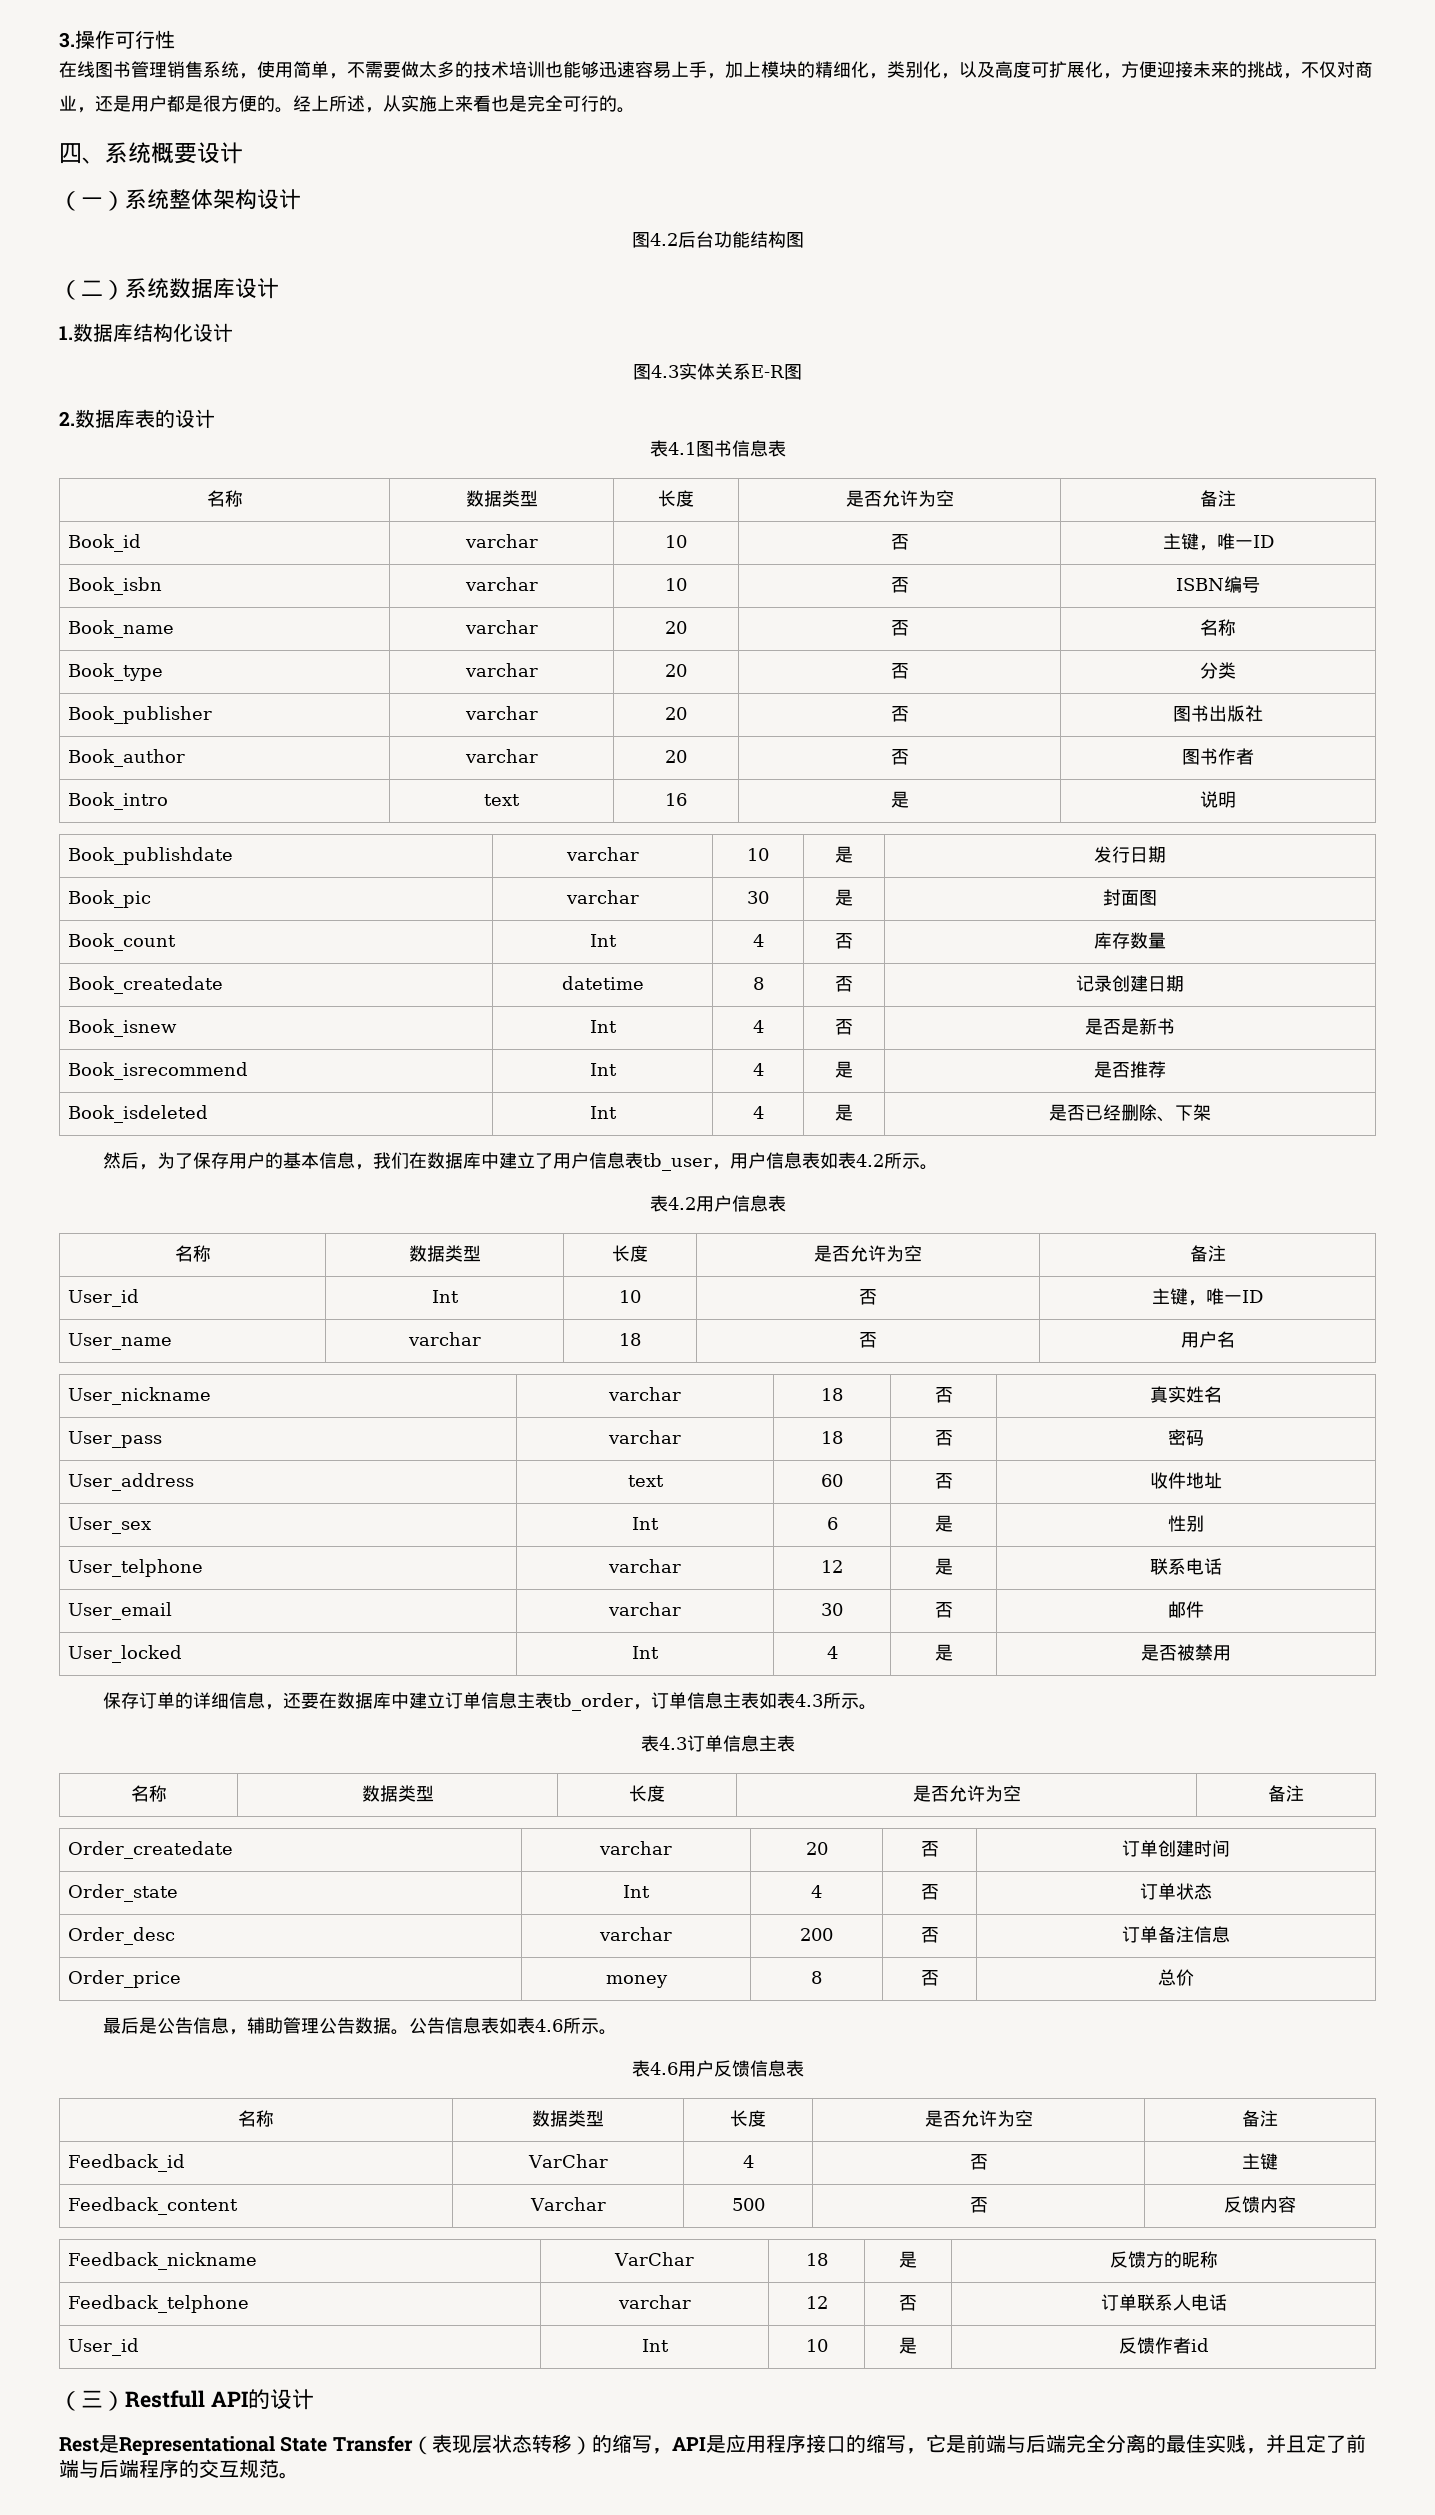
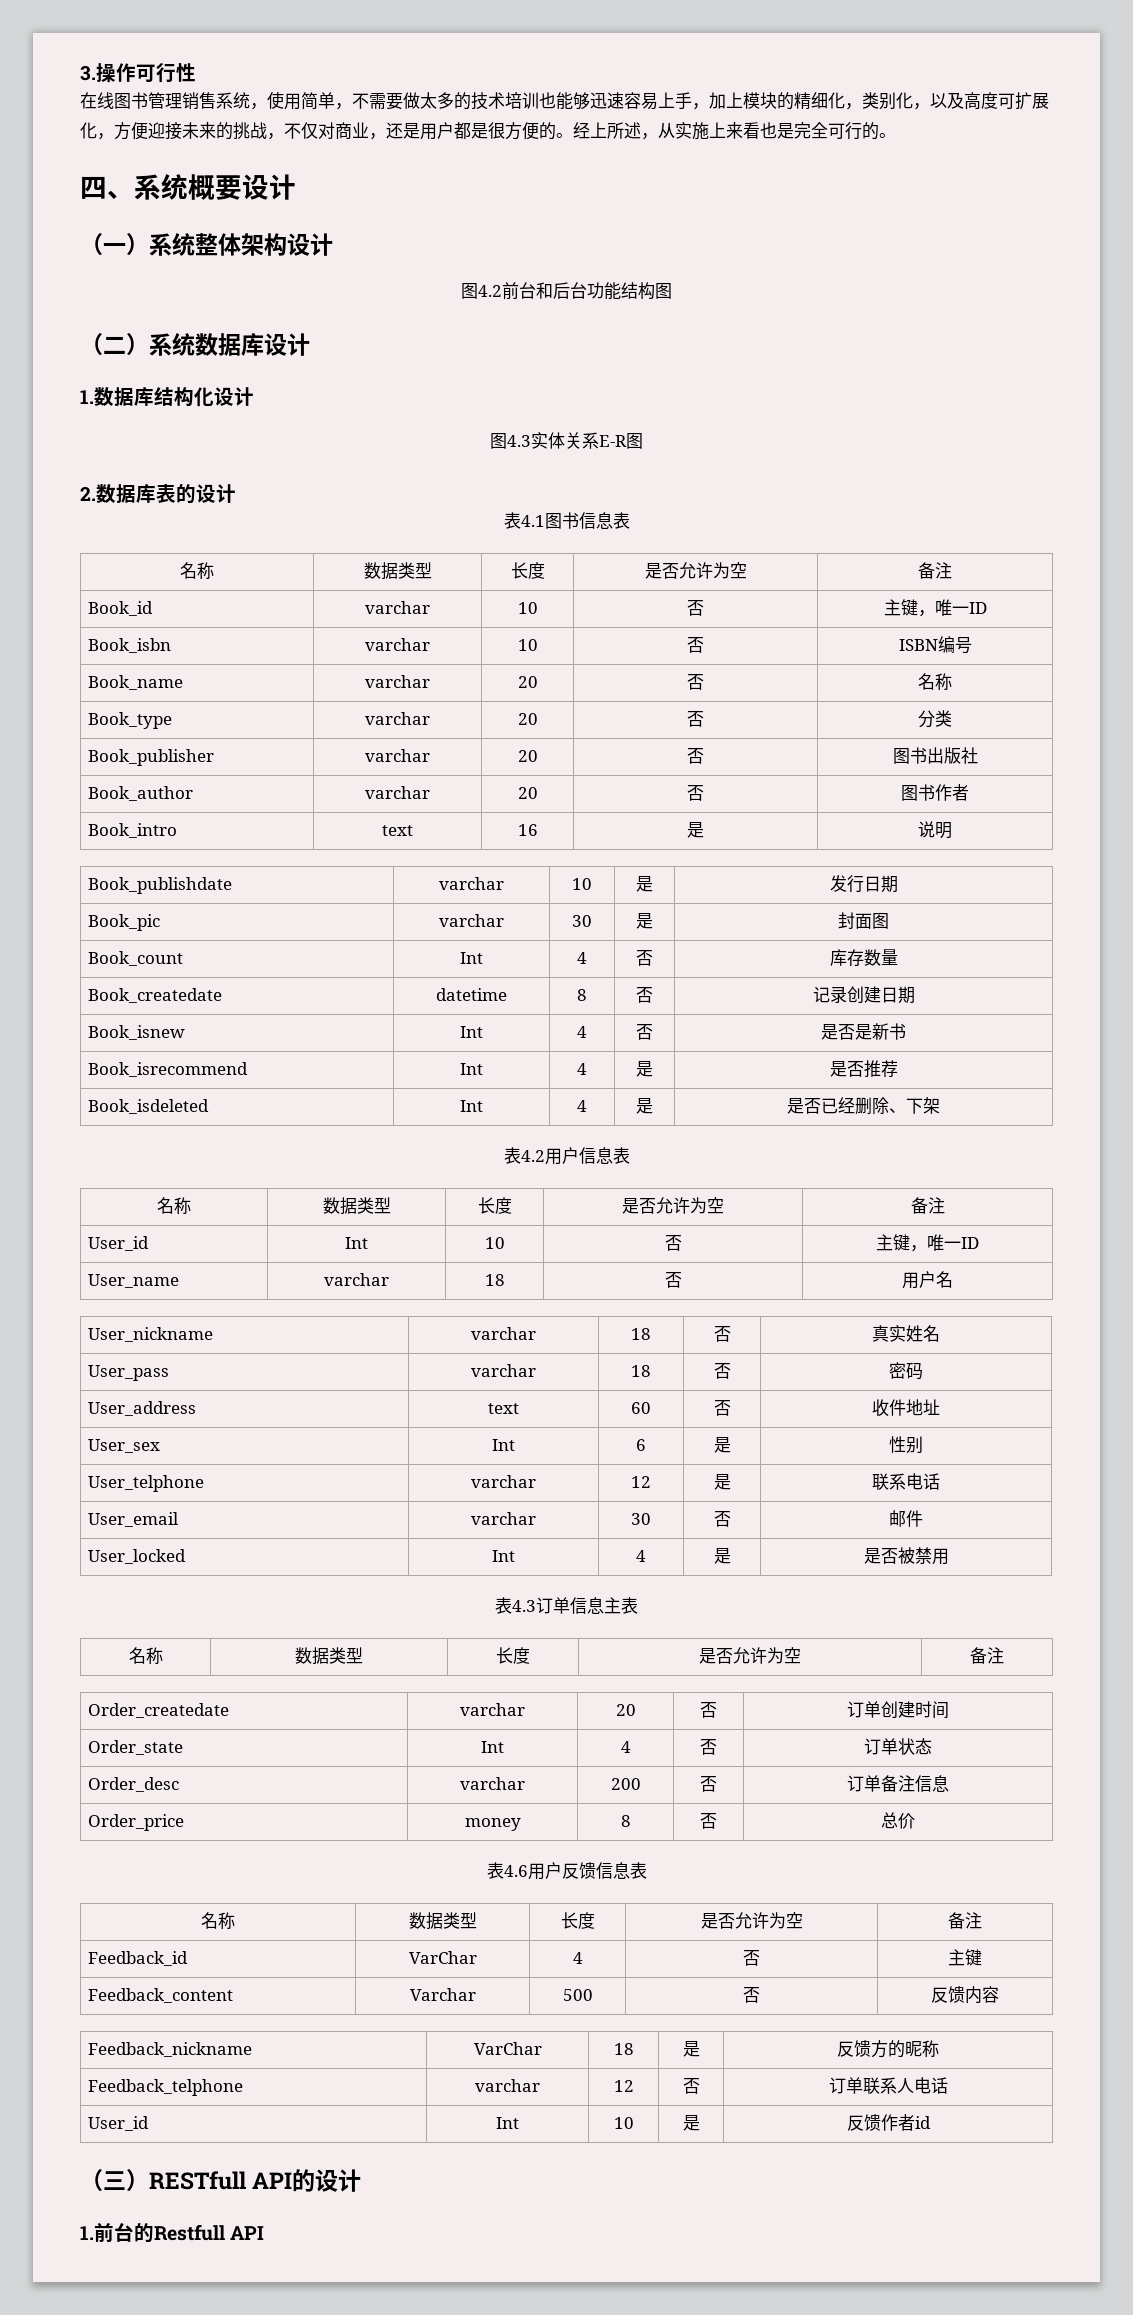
(678, 239) none -> [502,282,553,300] 前台和
[102,1152,938,1171] // 然后，为了保存用户的基本信息，我们在数据库中建立了用户信息表tb_user，用户信息表如表4.2所示。 -> (940, 1105) none
[102,1692,877,1711] // 保存订单的详细信息，还要在数据库中建立订单信息主表tb_order，订单信息主表如表4.3所示。 -> (949, 1556) none
[102,2017,617,2035] // 最后是公告信息，辅助管理公告数据。公告信息表如表4.6所示。 -> (915, 1821) none
[125,2390,205,2408] Restfull -> [149,2171,246,2190] RESTfull
[59,2434,1366,2455] [59,2459,299,2479] Rest是Representational State Transfer（表现层状态转移）的缩写，API是应用程序接口的缩写，它是前端与后端完全分离的最佳实贱，并且定了前端与后端程序的交互规范。 -> [80,2223,265,2243] 1.前台的Restfull API

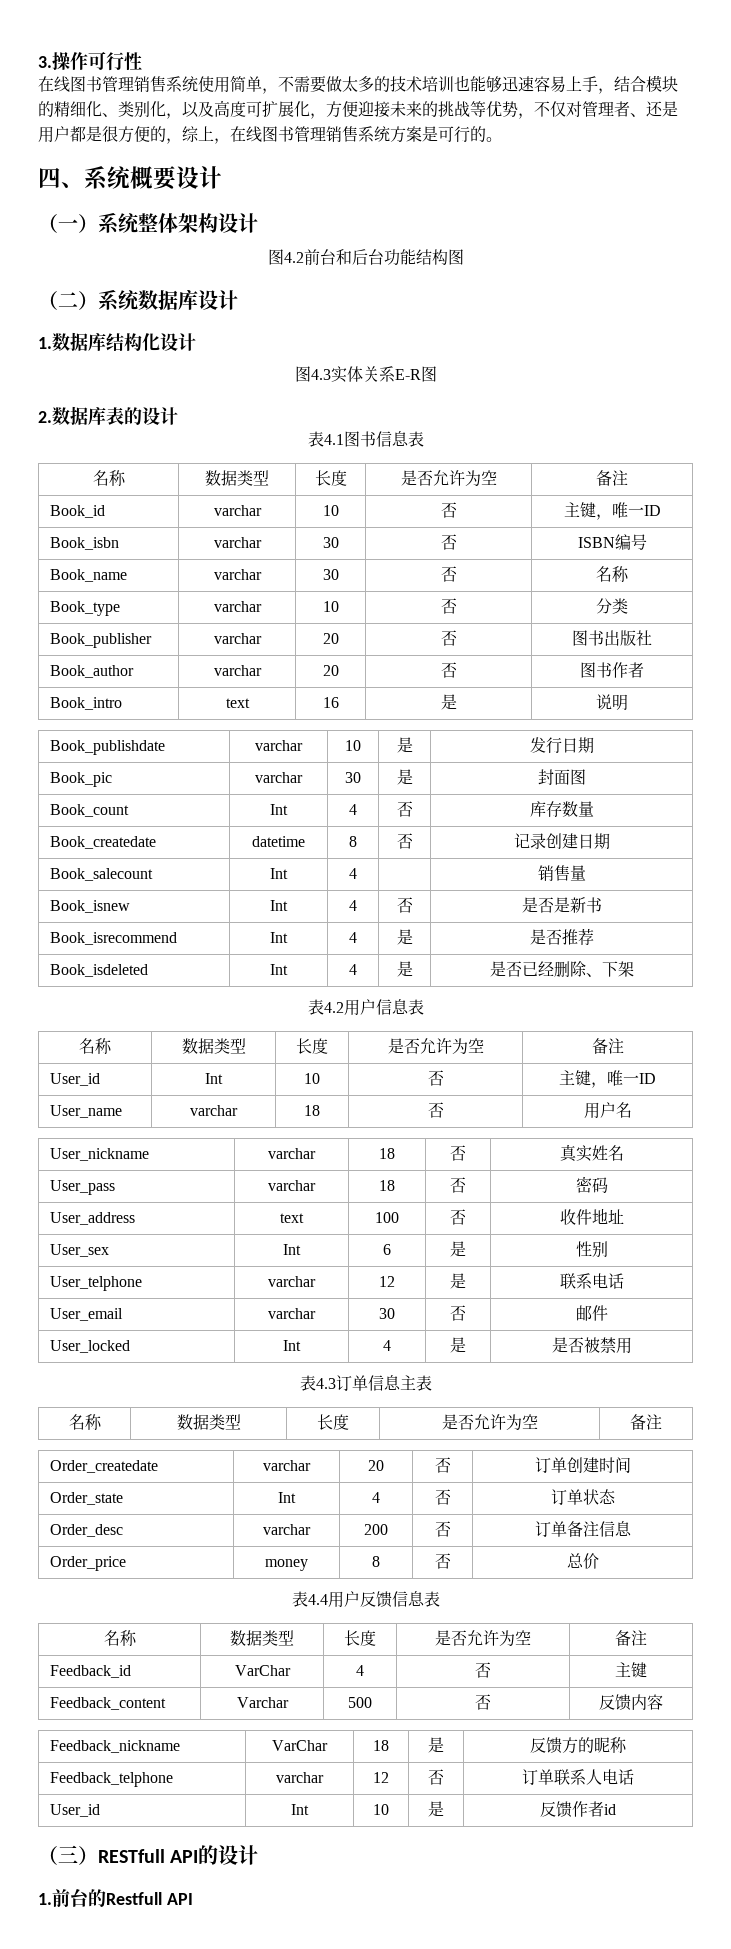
[250,103,267,110] ， -> (198, 84) none
[709,92,743,109] 加上 -> [614,76,646,92] 结合
[845,103,862,110] ， -> [102,113,118,117] 、
(267, 131) none -> [470,101,518,117] 等优势
[335,122,386,140] 商业， -> [582,101,646,117] 管理者、
[556,122,828,140] 。经上所述，从实施上来看也是完全 -> [166,126,438,144] ，综上，在线图书管理销售系统方案是
[517,639,538,651] 10 -> [322,537,339,548] 30
[517,676,538,688] 20 -> [322,569,339,580] 30
[517,713,538,725] 20 -> [322,601,339,612] 10
(915, 995) none -> [49,868,153,881] [270,868,288,879] [349,868,357,879] [537,865,586,881] // Book_salecount | Int | 4 | | 销售量
[631,1402,651,1414] 60 -> [375,1212,399,1223] 100
[503,1865,528,1877] 4.6 -> [307,1594,328,1605] 4.4

